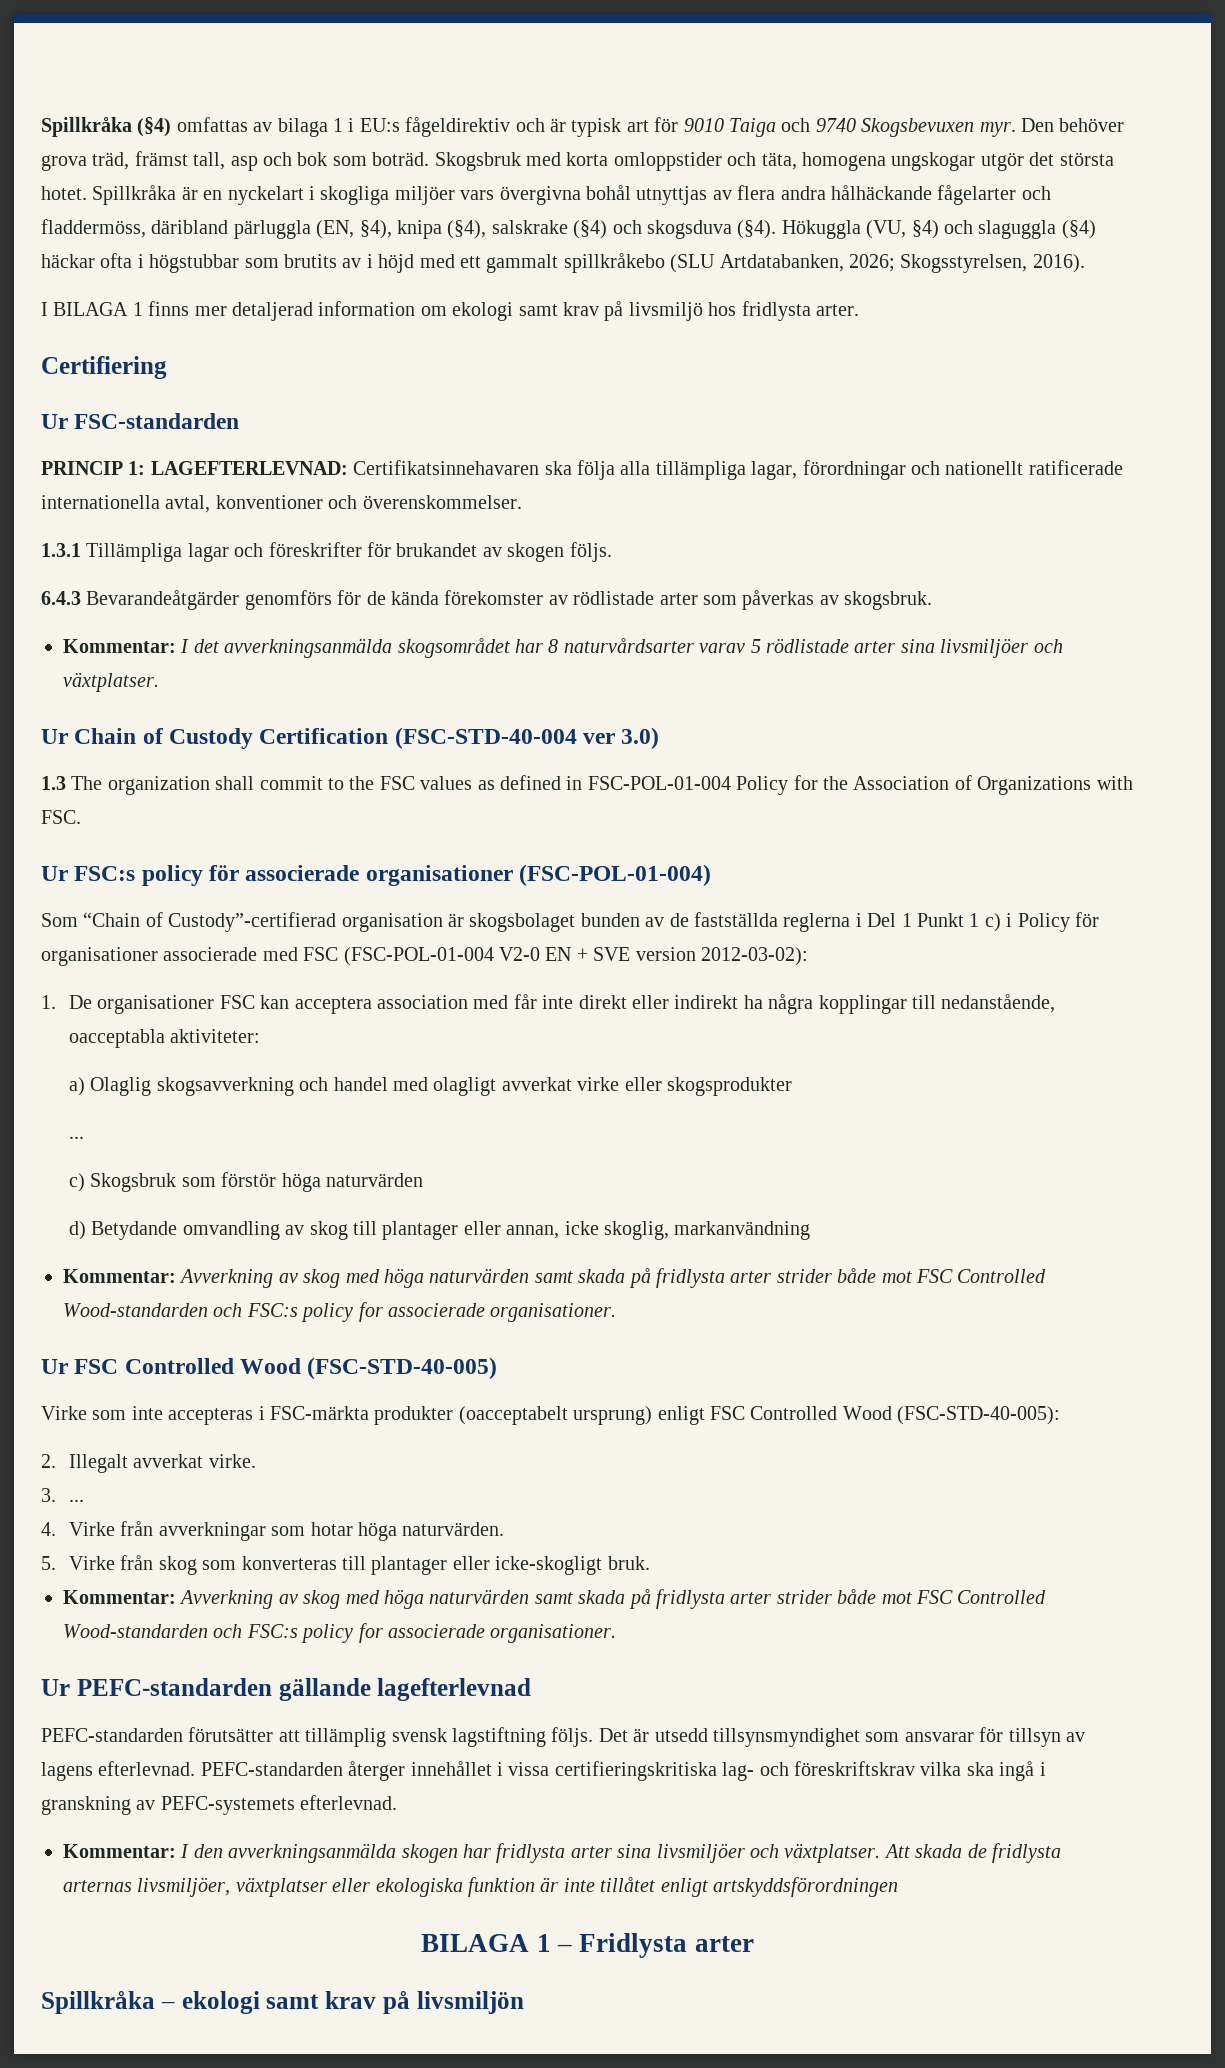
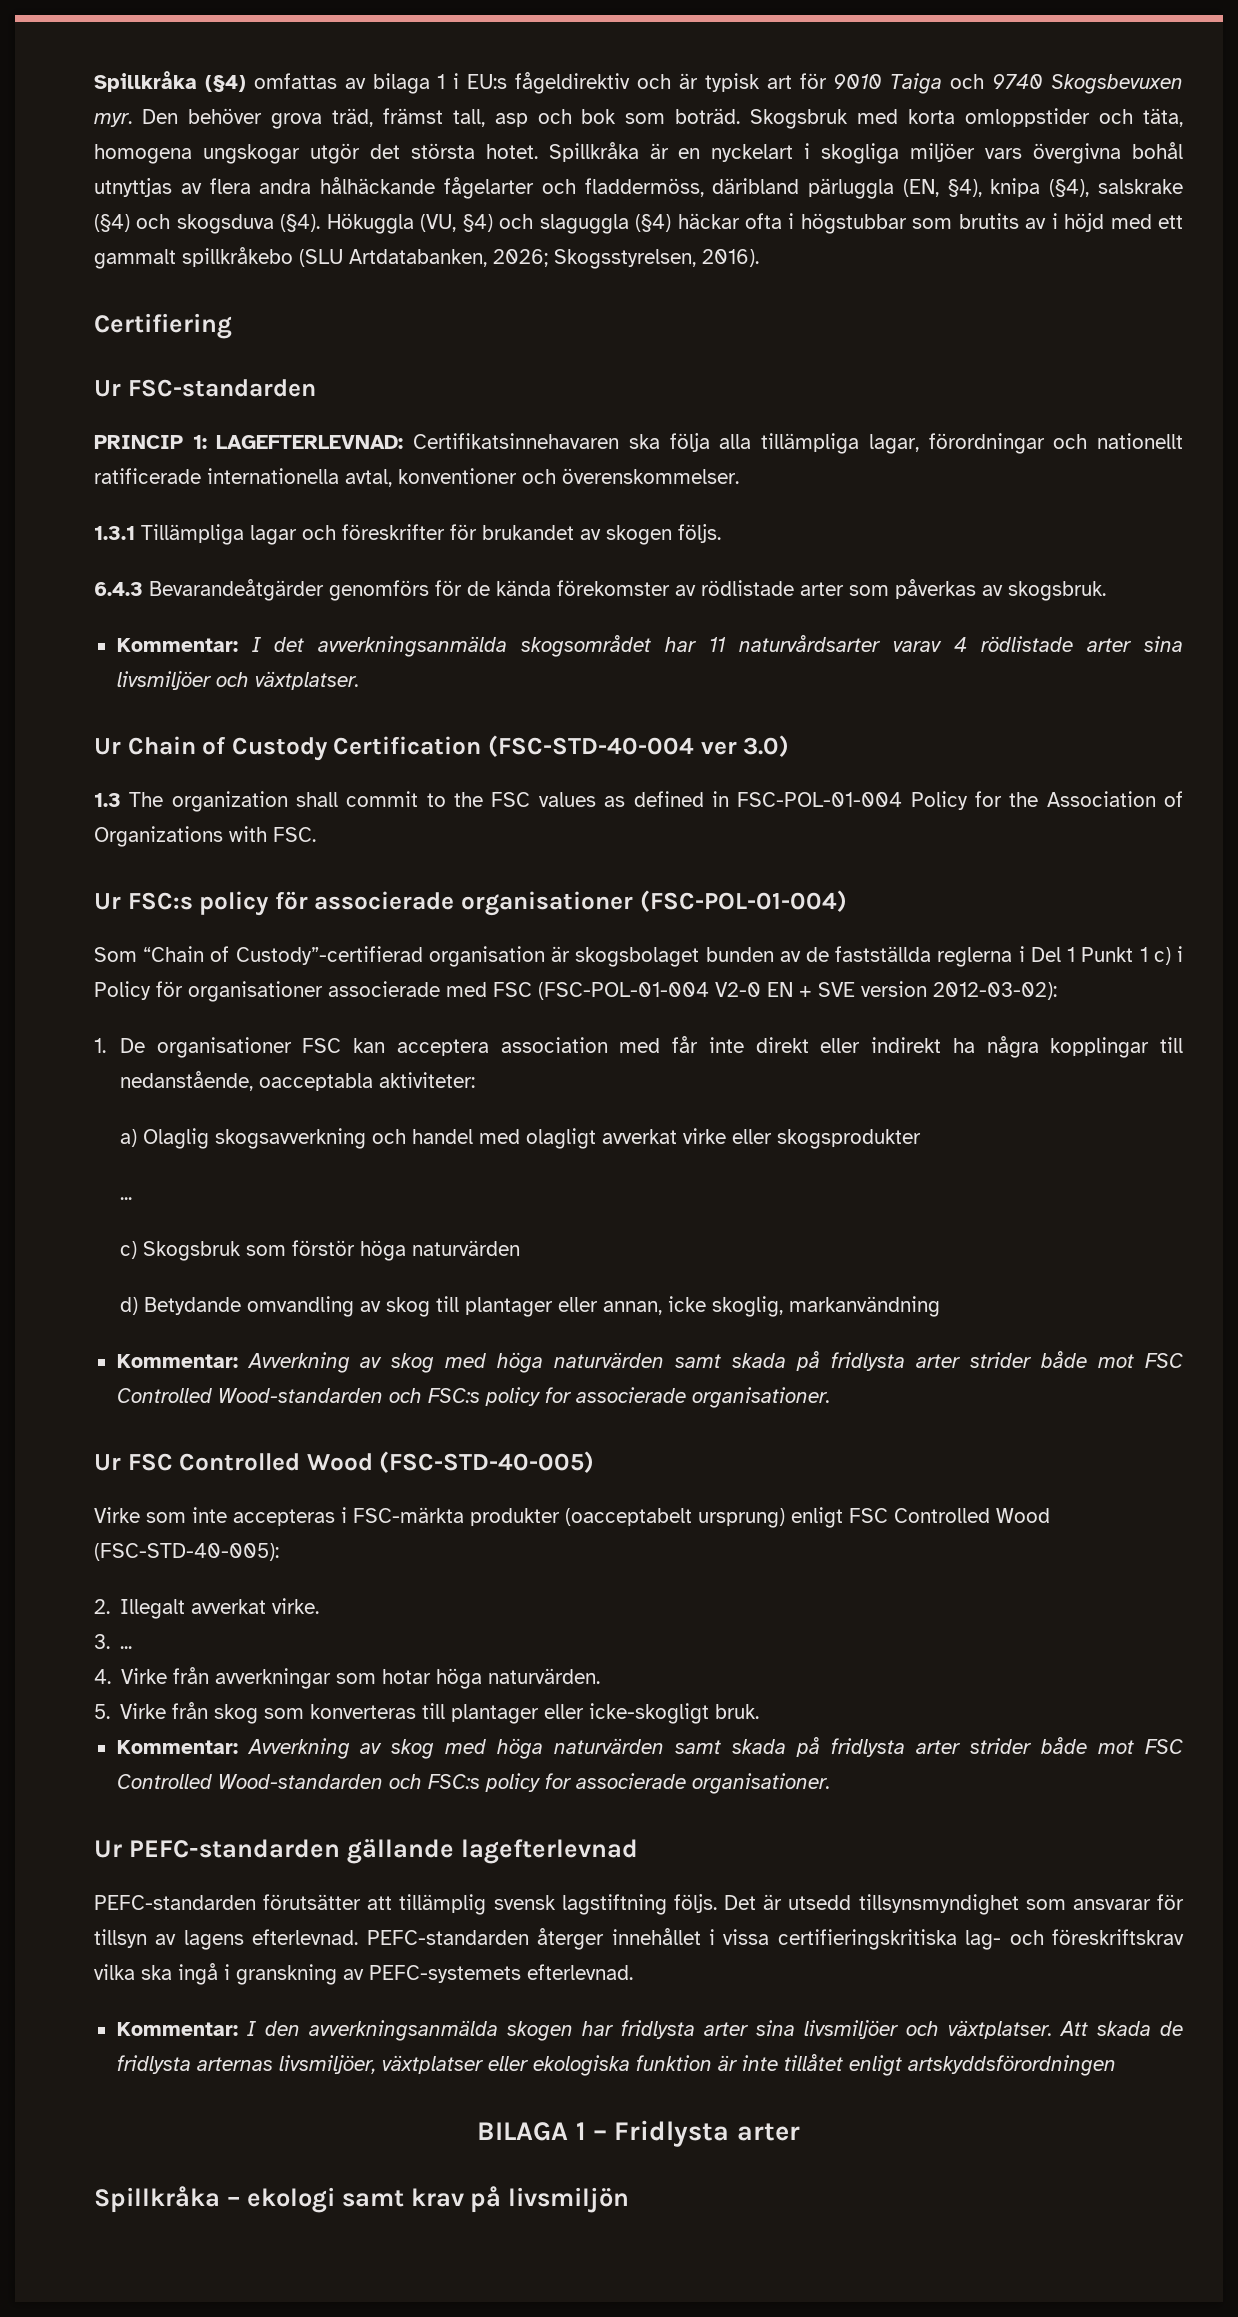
[41,301,859,321] // I BILAGA 1 finns mer detaljerad information om ekologi samt krav på livsmiljö hos fridlysta arter. -> (759, 258) none
[548,639,559,653] 8 -> [709,637,727,652] 11
[750,639,761,653] 5 -> [954,637,968,652] 4

